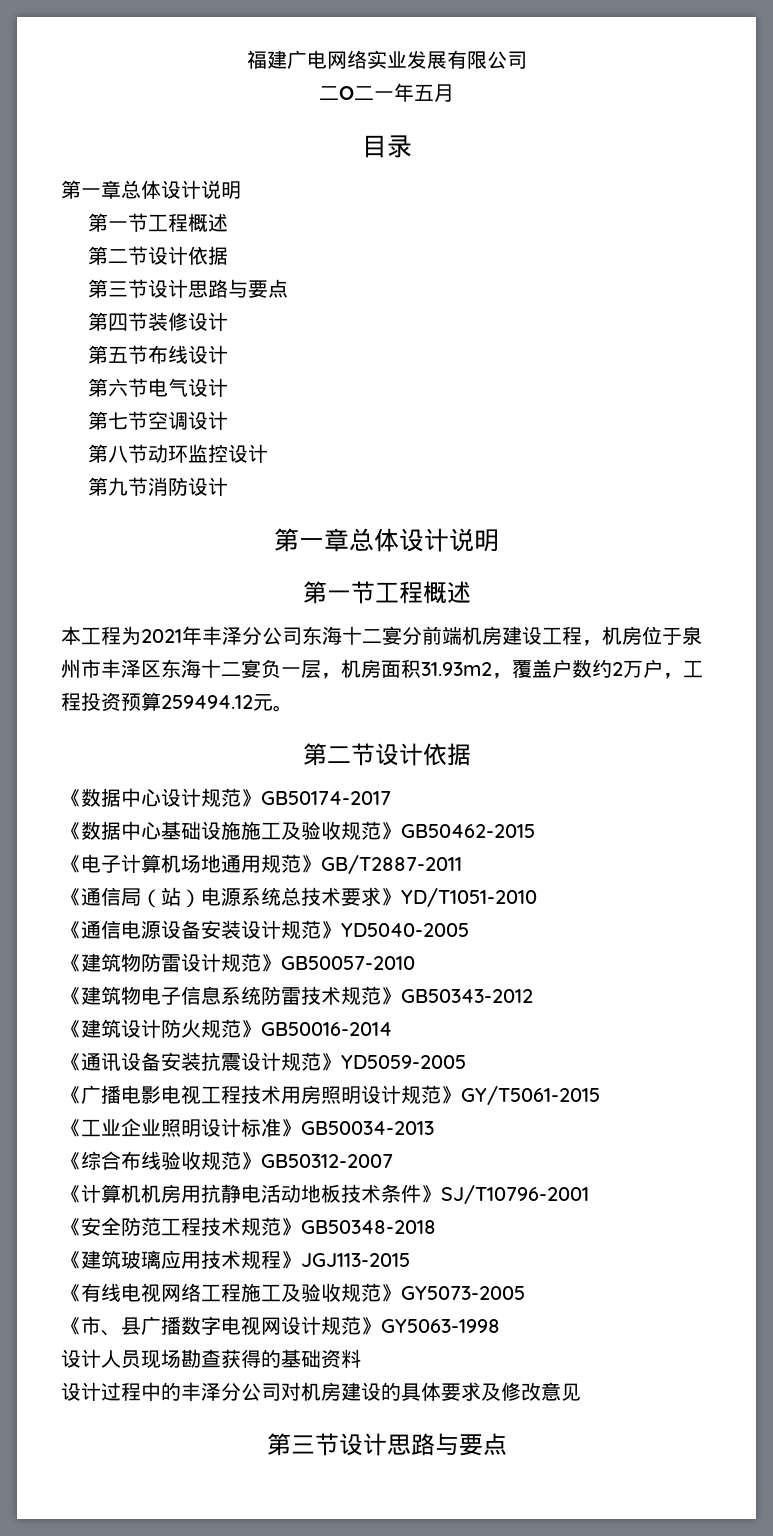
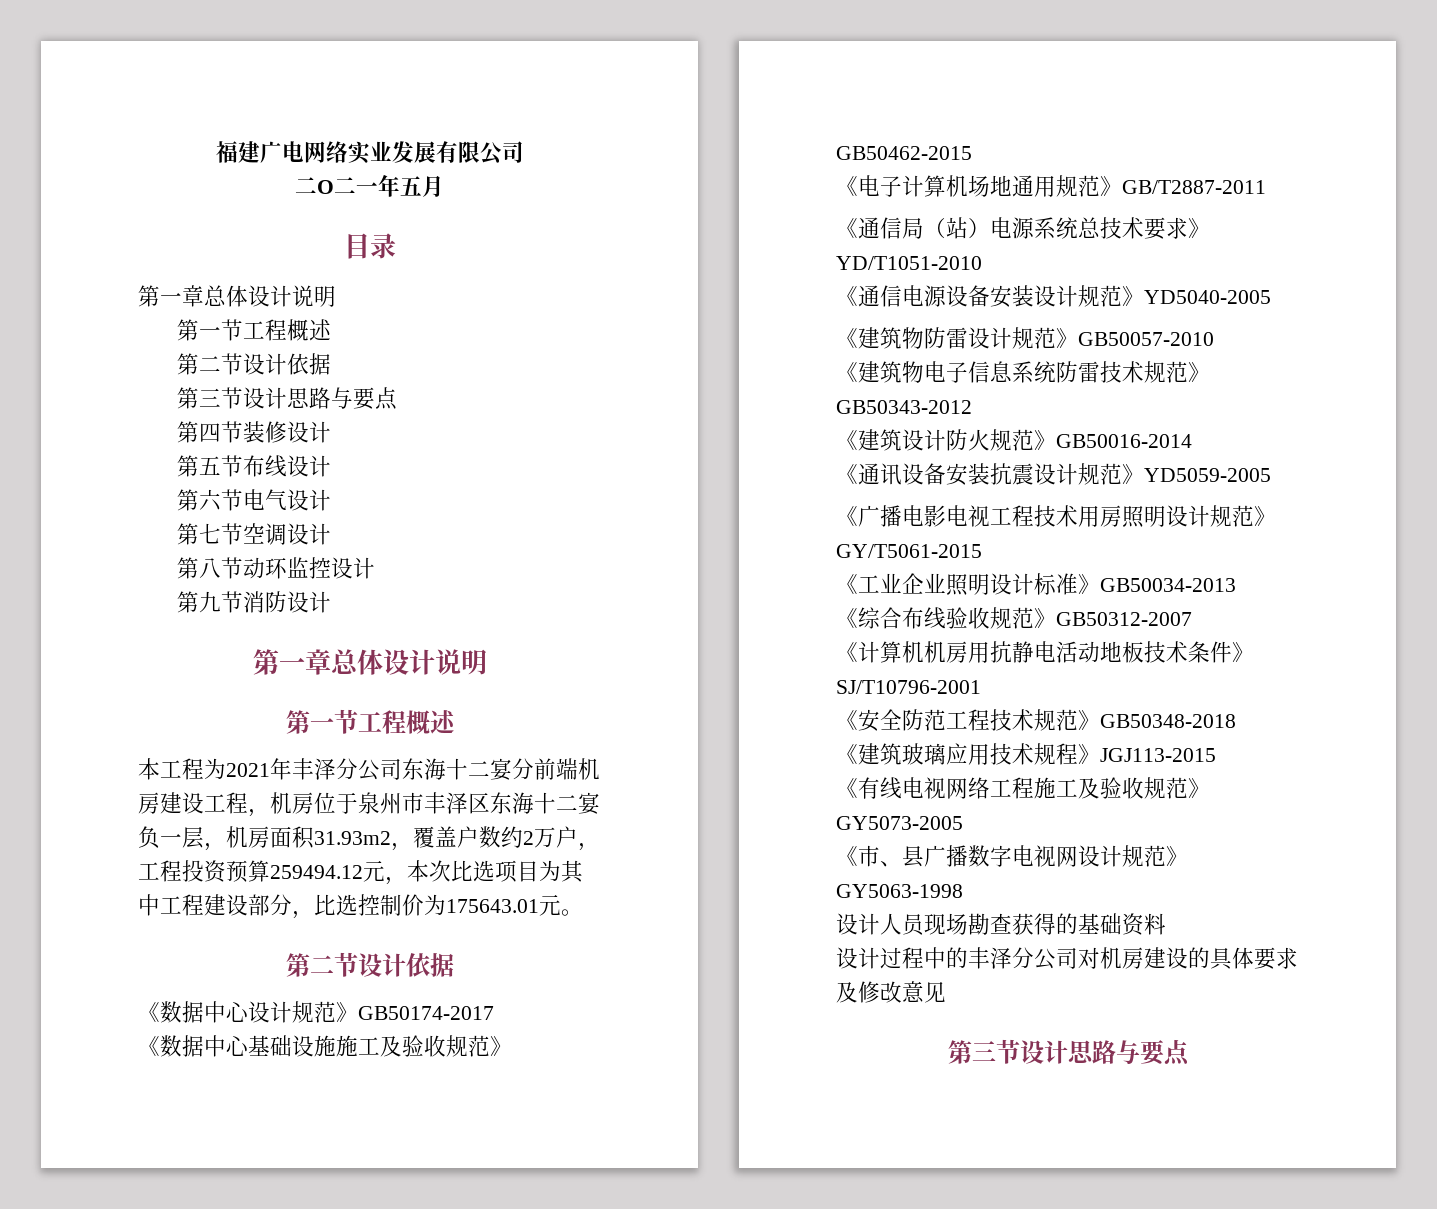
(273, 702) none -> [385,860,584,885] [138,894,561,919] ，本次比选项目为其中工程建设部分，比选控制价为175643.01元

